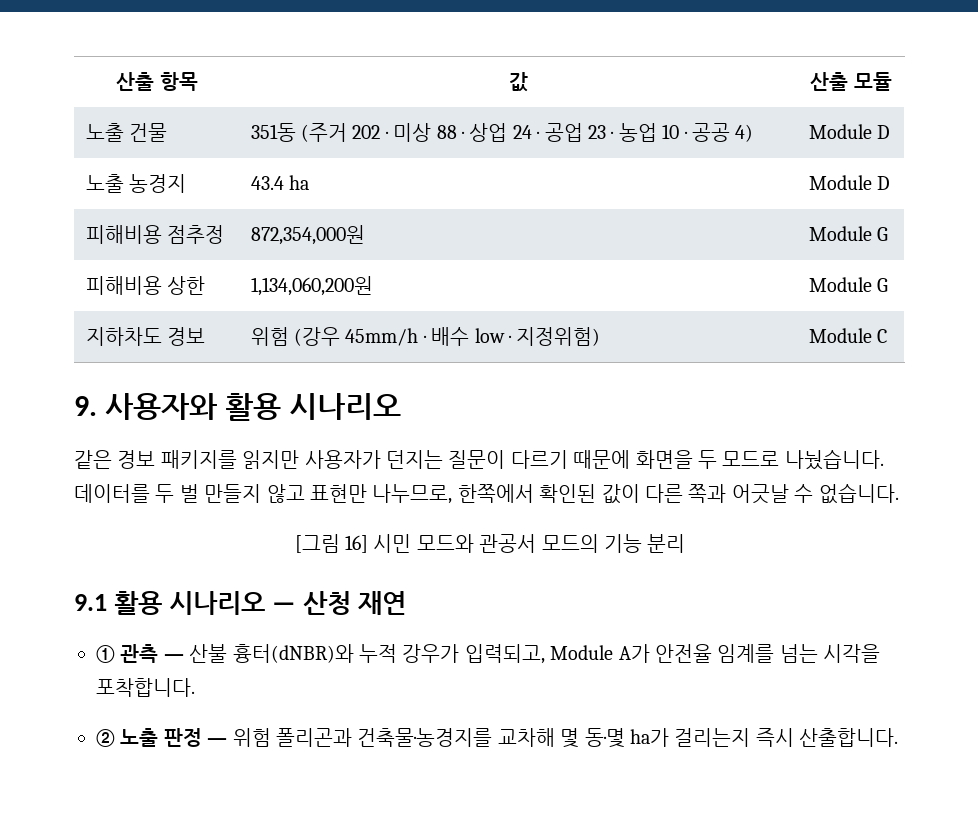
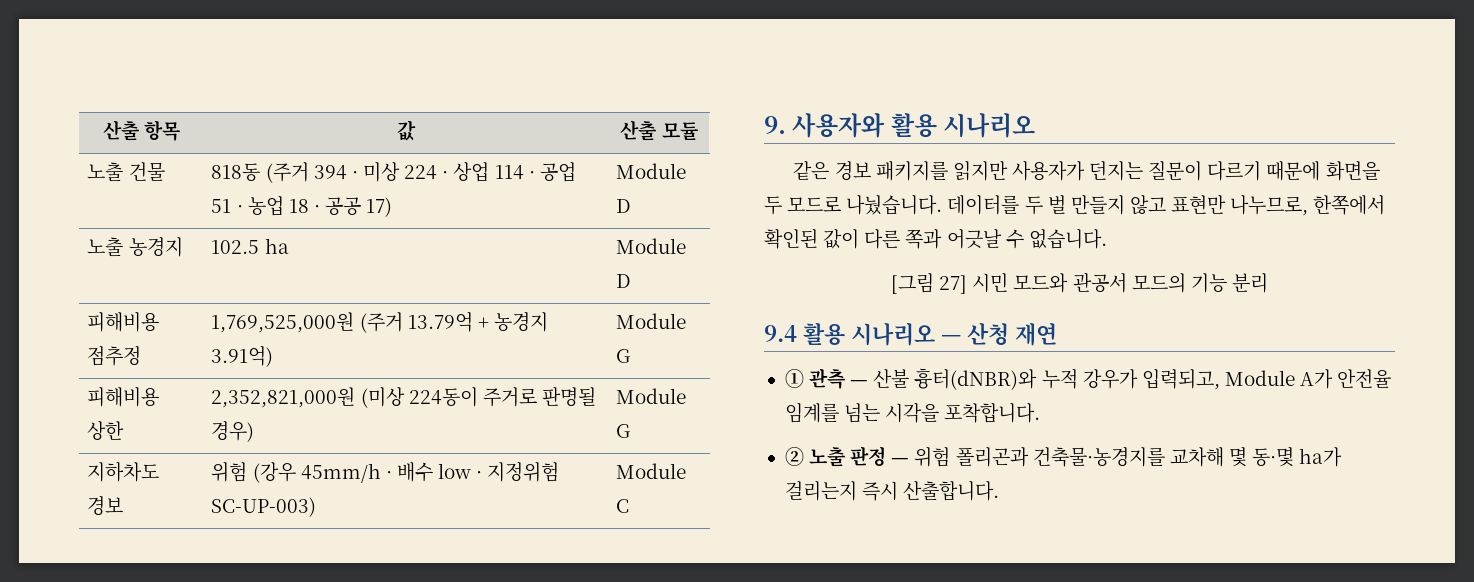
[250,123,381,142] 351동 (주거 202 -> [211,162,347,183] 818동 (주거 394
[436,125,457,139] 88 -> [404,165,438,180] 224
[512,125,532,139] 24 -> [494,165,524,180] 114
[587,125,606,139] 23 -> [211,199,232,213] 51
[662,124,680,139] 10 -> [288,199,309,213] 18
[735,124,754,142] 4) -> [366,197,393,217] 17)
[250,176,284,190] 43.4 -> [211,240,260,254] 102.5
[250,225,365,245] [808,226,888,241] [85,276,205,295] [250,276,373,296] 872,354,000원 | Module G // 피해비용 상한 | 1,134,060,200원 -> [211,311,548,333] [211,345,274,367] [616,313,687,329] [616,349,631,363] [87,387,160,407] [87,421,125,440] [211,387,596,408] [211,421,255,442] 1,769,525,000원 (주거 13.79억 + 농경지 3.91억) | Module G // 피해비용 상한 | 2,352,821,000원 (미상 224동이 주거로 판명될 경우)
[516,327,601,346] 지정위험) -> [487,462,560,482] [211,497,317,517] 지정위험 SC-UP-003)
[345,535,368,553] 16] -> [939,275,968,294] 27]
[74,594,107,611] 9.1 -> [764,325,797,342] 9.4

